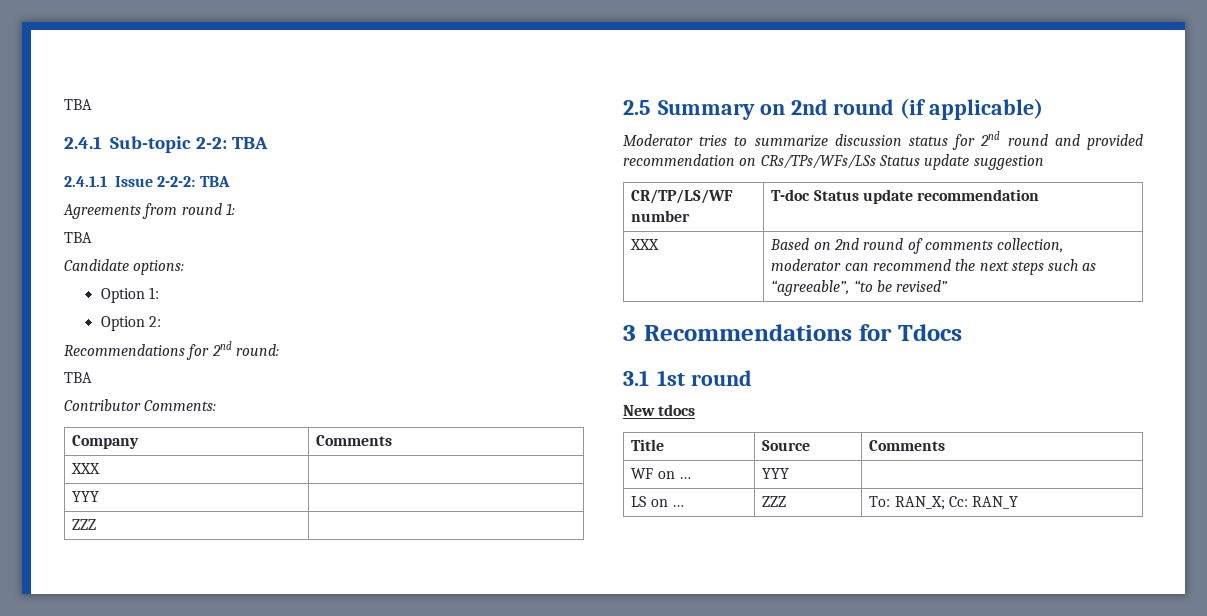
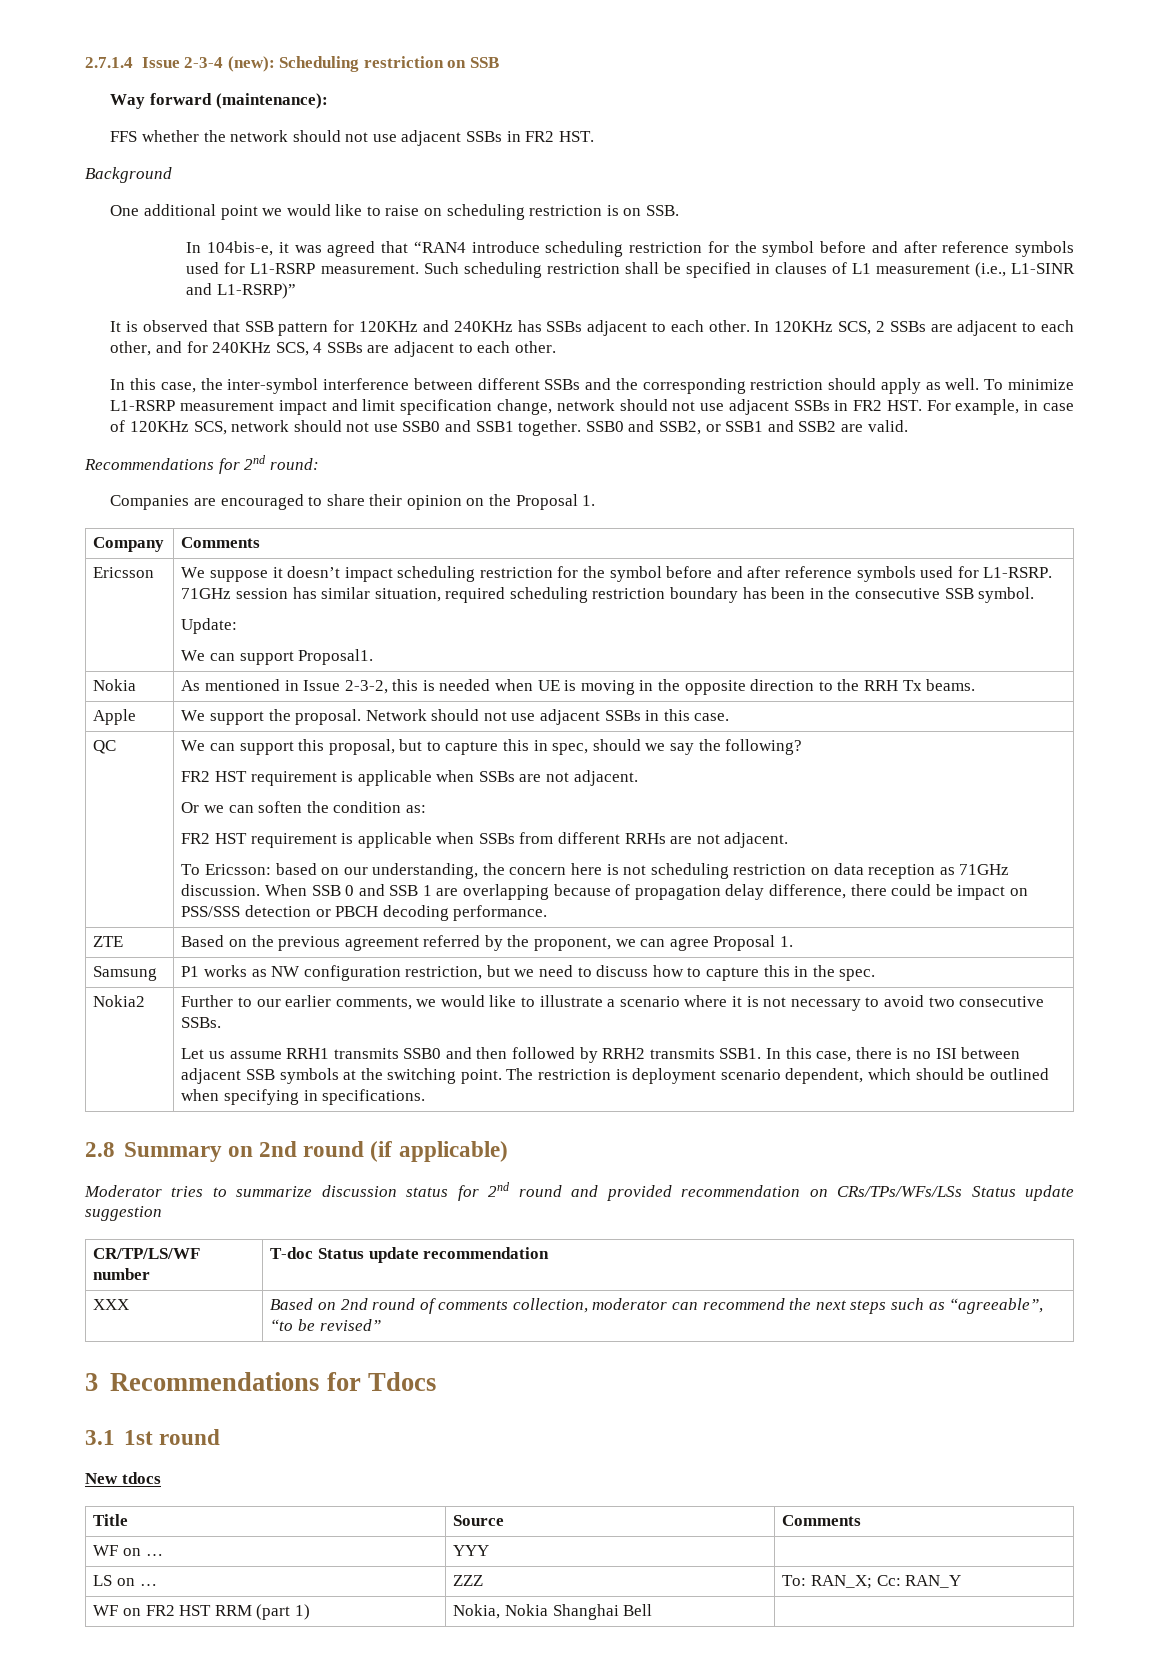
[64,99,92,110] [64,136,268,153] [64,176,230,187] [63,203,235,219] [64,232,92,243] [64,259,185,275] [100,287,160,303] [100,316,162,331] [64,341,279,360] [64,372,92,383] [64,399,217,411] [72,435,140,449] [316,435,393,446] [71,463,101,474] [72,491,100,502] [72,519,97,530] [623,100,650,115] TBA // 2.4.1 Sub-topic 2-2: TBA // 2.4.1.1 Issue 2-2-2: TBA // Agreements from round 1: // TBA // Candidate options: // Option 1: // Option 2: // Recommendations for 2nd round: // TBA // Contributor Comments: // Company | Comments // XXX | // YYY | // ZZZ | // 2.5 -> [85,56,500,72] [110,93,328,109] [110,130,594,146] [85,167,172,183] [110,204,680,220] [186,241,1074,257] [186,262,1075,278] [186,283,297,299] [110,320,1074,336] [110,341,556,357] [110,378,1074,394] [110,399,1075,415] [110,420,908,436] [84,455,319,474] [110,494,596,510] [93,537,165,552] [181,537,261,548] [93,567,155,578] [181,566,1053,582] [181,587,1035,603] [181,618,238,634] [181,649,374,665] [93,679,137,691] [181,679,976,695] [93,709,137,725] [181,709,730,725] [93,740,117,754] [181,739,803,755] [181,770,638,786] [181,801,426,813] [181,832,789,848] [181,863,1010,879] [181,884,1028,900] [181,905,548,921] [93,936,124,947] [181,935,794,951] [93,966,158,981] [181,965,876,981] [93,995,146,1007] [181,995,1045,1011] [181,1017,222,1028] [181,1047,1021,1063] [181,1068,1049,1084] [181,1089,426,1105] [85,1142,115,1157] 2.7.1.4 Issue 2-3-4 (new): Scheduling restriction on SSB // Way forward (maintenance): // FFS whether the network should not use adjacent SSBs in FR2 HST. // Background // One additional point we would like to raise on scheduling restriction is on SSB. // In 104bis-e, it was agreed that “RAN4 introduce scheduling restriction for the symbol before and after reference symbols used for L1-RSRP measurement. Such scheduling restriction shall be specified in clauses of L1 measurement (i.e., L1-SINR and L1-RSRP)” // It is observed that SSB pattern for 120KHz and 240KHz has SSBs adjacent to each other. In 120KHz SCS, 2 SSBs are adjacent to each other, and for 240KHz SCS, 4 SSBs are adjacent to each other. // In this case, the inter-symbol interference between different SSBs and the corresponding restriction should apply as well. To minimize L1-RSRP measurement impact and limit specification change, network should not use adjacent SSBs in FR2 HST. For example, in case of 120KHz SCS, network should not use SSB0 and SSB1 together. SSB0 and SSB2, or SSB1 and SSB2 are valid. // Recommendations for 2nd round: // Companies are encouraged to share their opinion on the Proposal 1. // Company | Comments // Ericsson | We suppose it doesn’t impact scheduling restriction for the symbol before and after reference symbols used for L1-RSRP. 71GHz session has similar situation, required scheduling restriction boundary has been in the consecutive SSB symbol. // Update: // We can support Proposal1. // Nokia | As mentioned in Issue 2-3-2, this is needed when UE is moving in the opposite direction to the RRH Tx beams. // Apple | We support the proposal. Network should not use adjacent SSBs in this case. // QC | We can support this proposal, but to capture this in spec, should we say the following? // FR2 HST requirement is applicable when SSBs are not adjacent. // Or we can soften the condition as: // FR2 HST requirement is applicable when SSBs from different RRHs are not adjacent. // To Ericsson: based on our understanding, the concern here is not scheduling restriction on data reception as 71GHz discussion. When SSB 0 and SSB 1 are overlapping because of propagation delay difference, there could be impact on PSS/SSS detection or PBCH decoding performance. // ZTE | Based on the previous agreement referred by the proponent, we can agree Proposal 1. // Samsung | P1 works as NW configuration restriction, but we need to discuss how to capture this in the spec. // Nokia2 | Further to our earlier comments, we would like to illustrate a scenario where it is not necessary to avoid two consecutive SSBs. // Let us assume RRH1 transmits SSB0 and then followed by RRH2 transmits SSB1. In this case, there is no ISI between adjacent SSB symbols at the switching point. The restriction is deployment scenario dependent, which should be outlined when specifying in specifications. // 2.8
(1019, 502) none -> [93,1604,310,1620] [453,1604,653,1620] // WF on FR2 HST RRM (part 1) | Nokia, Nokia Shanghai Bell |

